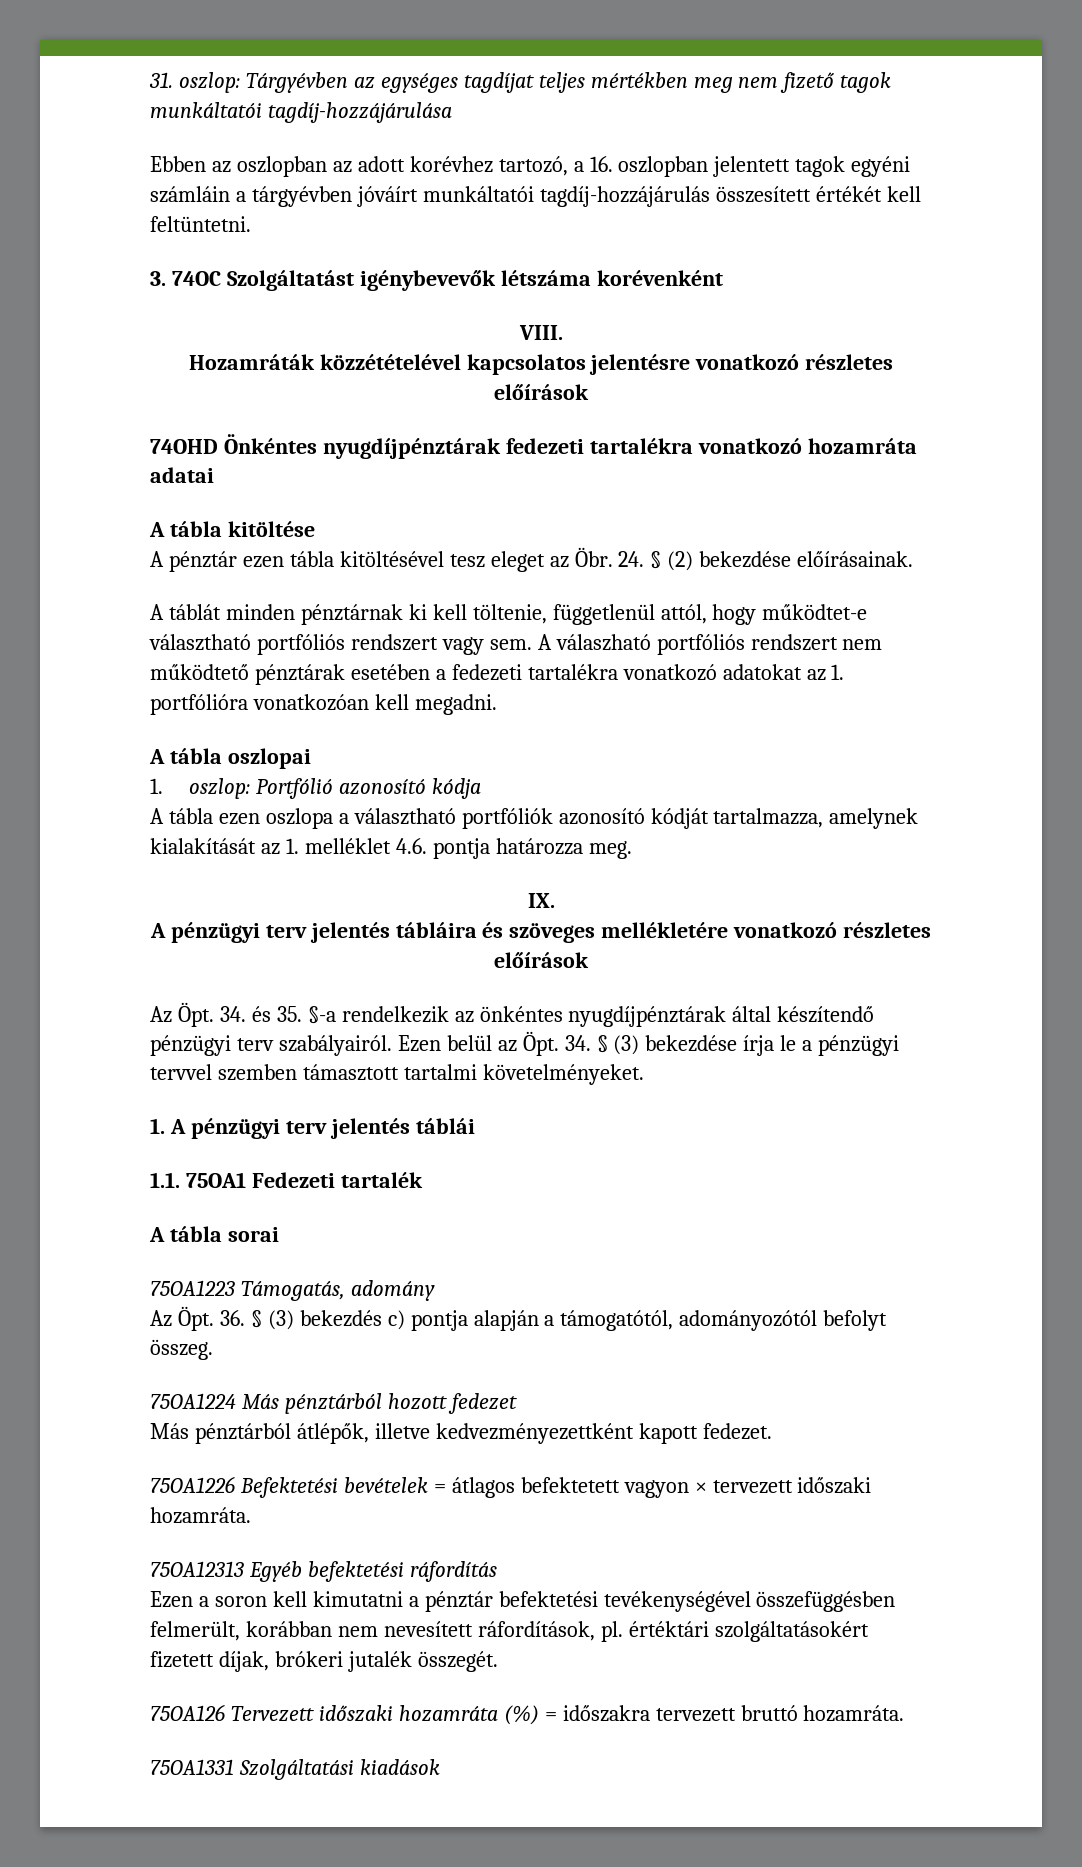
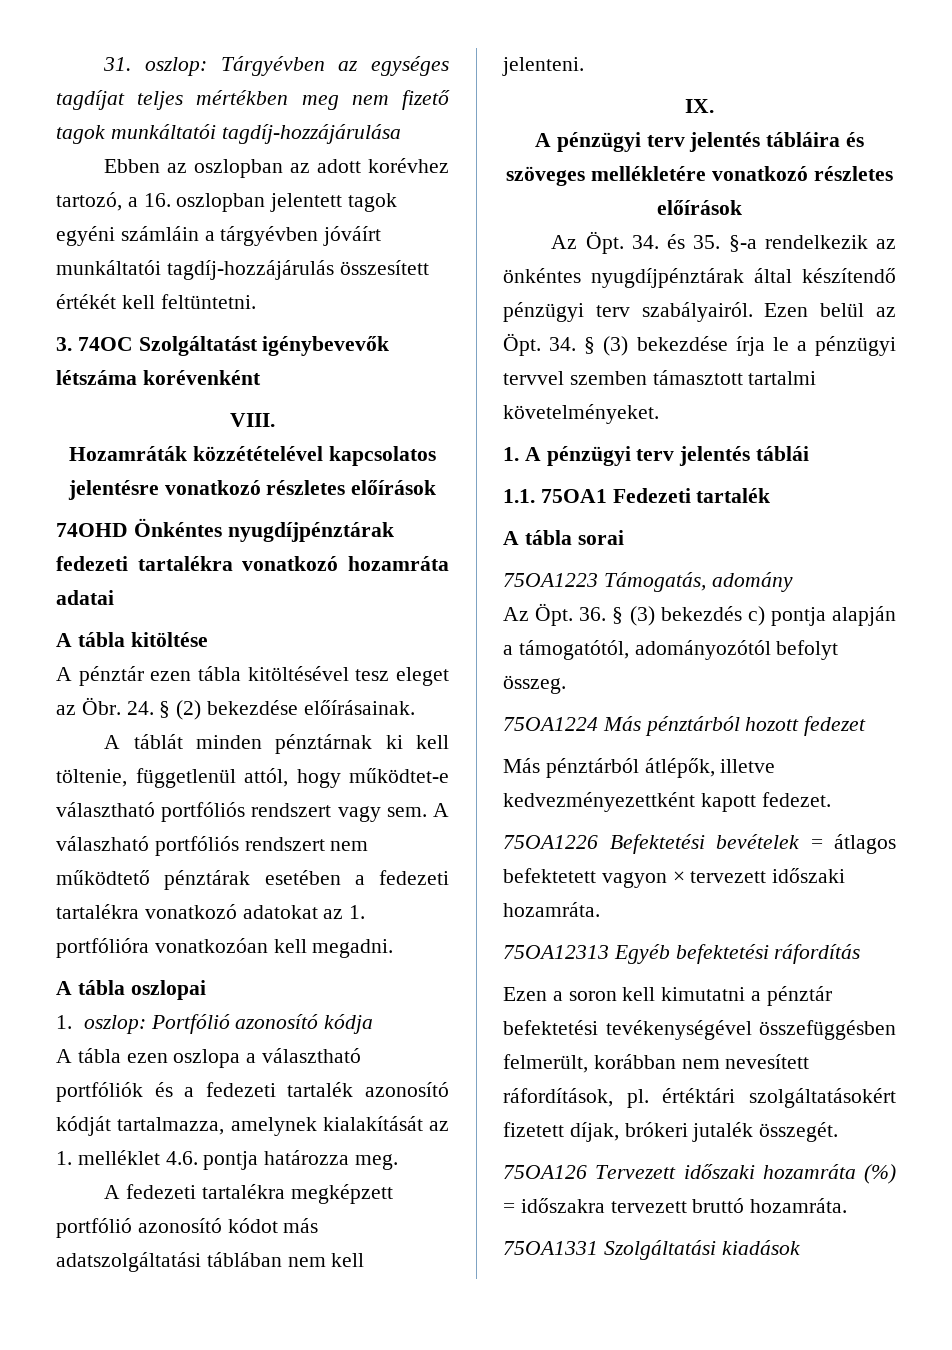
(553, 818) none -> [154,1082,354,1097] és a fedezeti tartalék
(632, 850) none -> [104,1184,393,1204] [56,1218,319,1238] [56,1252,365,1272] [502,57,584,76] // A fedezeti tartalékra megképzett portfólió azonosító kódot más adatszolgáltatási táblában nem kell jelenteni.

